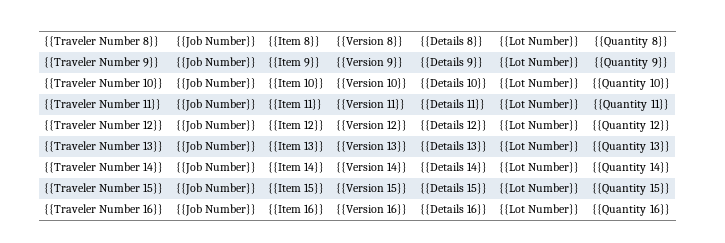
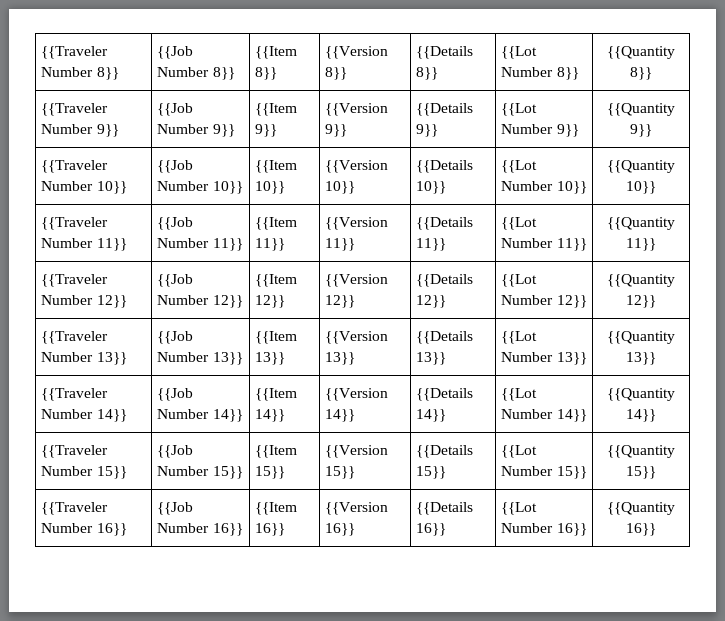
[205,36,257,47] Number}} -> [157,67,235,80] Number 8}}
[528,36,580,47] Number}} -> [501,67,579,80] Number 8}}
[205,57,257,68] Number}} -> [157,124,235,137] Number 9}}
[528,57,580,68] Number}} -> [501,124,579,137] Number 9}}
[205,78,257,89] Number}} -> [157,181,243,194] Number 10}}
[528,78,580,89] Number}} -> [501,181,587,194] Number 10}}
[205,99,257,110] Number}} -> [157,238,243,251] Number 11}}
[528,99,580,110] Number}} -> [501,238,587,251] Number 11}}
[205,120,257,131] Number}} -> [157,295,243,308] Number 12}}
[528,120,580,131] Number}} -> [501,295,587,308] Number 12}}
[205,141,257,152] Number}} -> [157,352,243,365] Number 13}}
[528,141,580,152] Number}} -> [501,352,587,365] Number 13}}
[205,162,257,173] Number}} -> [157,409,243,422] Number 14}}
[528,162,580,173] Number}} -> [501,409,587,422] Number 14}}
[205,183,257,194] Number}} -> [157,466,243,479] Number 15}}
[528,183,580,194] Number}} -> [501,466,587,479] Number 15}}
[205,204,257,215] Number}} -> [157,523,243,536] Number 16}}
[528,204,580,215] Number}} -> [501,523,587,536] Number 16}}

